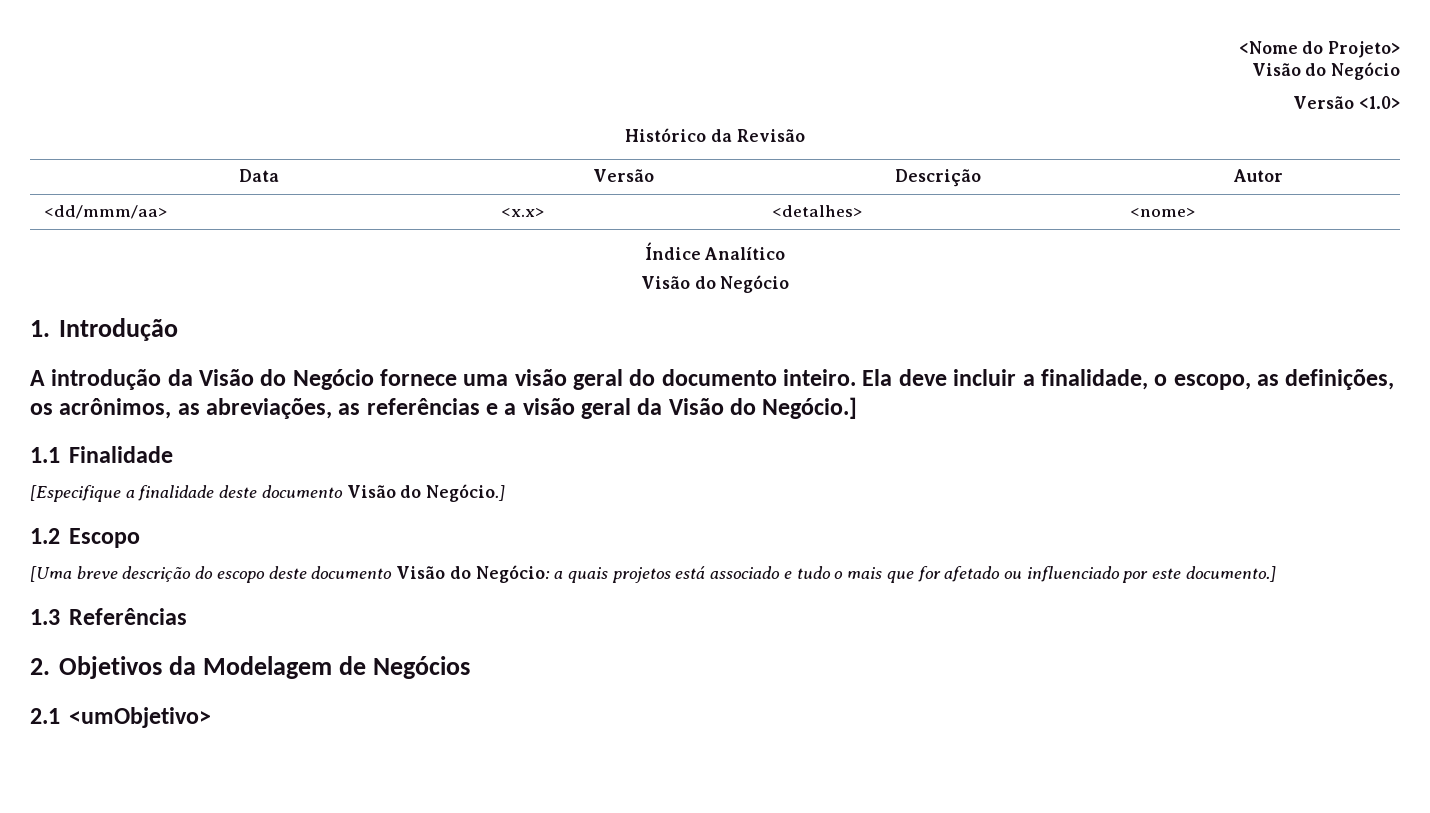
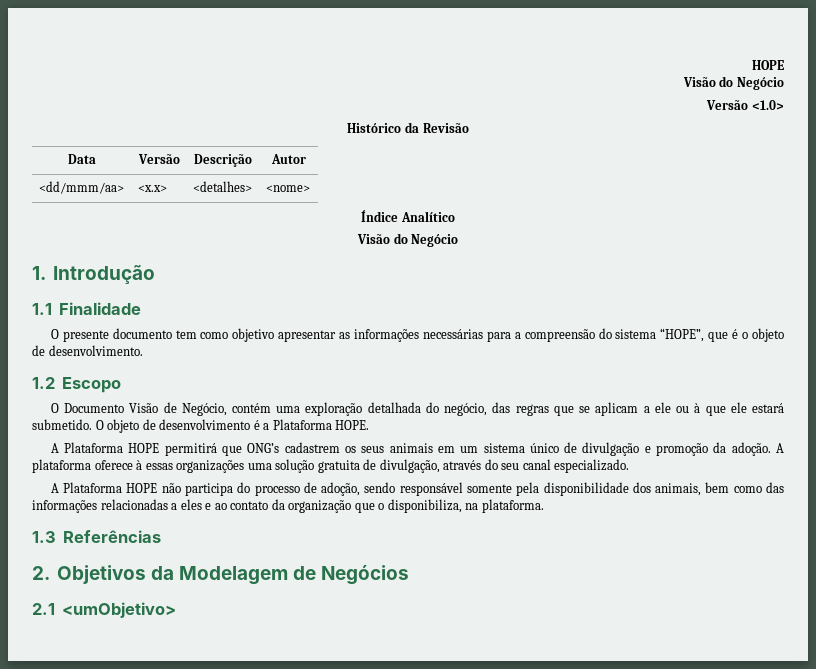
[1238,41,1400,58] <Nome do Projeto> -> [752,60,784,70] HOPE
[30,369,1395,390] [30,397,858,419] [30,446,173,463] [30,484,506,502] [30,528,140,548] [30,565,1276,583] A introdução da Visão do Negócio fornece uma visão geral do documento inteiro. Ela deve incluir a finalidade, o escopo, as definições, os acrônimos, as abreviações, as referências e a visão geral da Visão do Negócio.] // 1.1 Finalidade // [Especifique a finalidade deste documento Visão do Negócio.] // 1.2 Escopo // [Uma breve descrição do escopo deste documento Visão do Negócio: a quais projetos está associado e tudo o mais que for afetado ou influenciado por este documento.] -> [32,302,141,315] [50,328,784,342] [32,345,143,356] [32,377,121,393] [50,402,784,416] [32,419,370,433] [50,442,784,456] [32,459,630,473] [50,482,784,496] [32,499,544,513] 1.1 Finalidade // O presente documento tem como objetivo apresentar as informações necessárias para a compreensão do sistema “HOPE”, que é o objeto de desenvolvimento. // 1.2 Escopo // O Documento Visão de Negócio, contém uma exploração detalhada do negócio, das regras que se aplicam a ele ou à que ele estará submetido. O objeto de desenvolvimento é a Plataforma HOPE. // A Plataforma HOPE permitirá que ONG’s cadastrem os seus animais em um sistema único de divulgação e promoção da adoção. A plataforma oferece à essas organizações uma solução gratuita de divulgação, através do seu canal especializado. // A Plataforma HOPE não participa do processo de adoção, sendo responsável somente pela disponibilidade dos animais, bem como das informações relacionadas a eles e ao contato da organização que o disponibiliza, na plataforma.

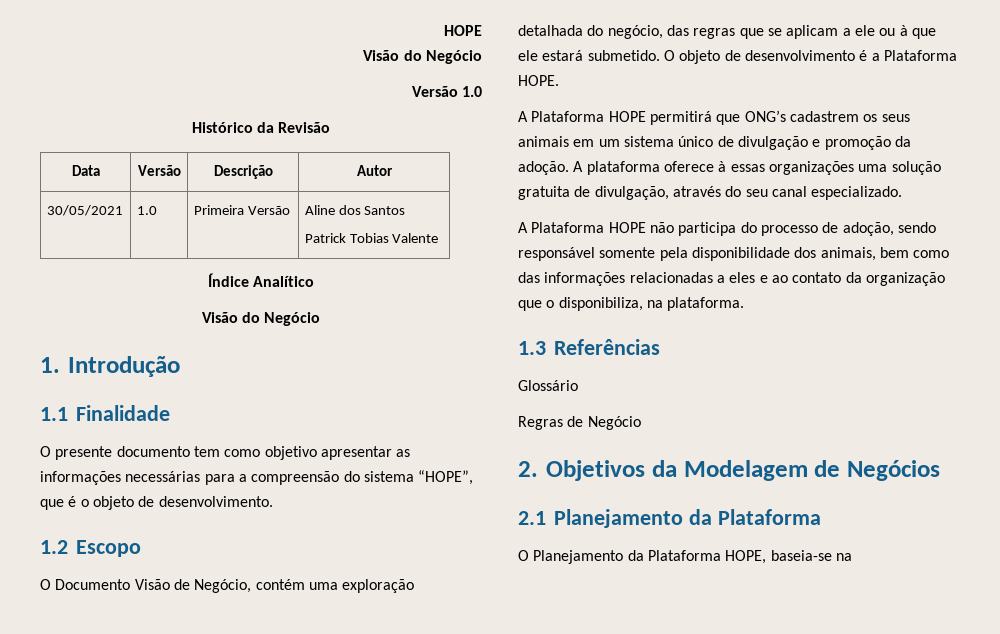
[752,100,784,110] <1.0> -> [462,86,482,97] 1.0
[38,181,124,194] [137,185,167,192] [192,181,252,192] [265,185,310,192] <dd/mmm/aa> | <x.x> | <detalhes> | <nome> -> [46,205,123,216] [136,206,157,215] [193,205,290,215] [304,205,406,215] [304,233,439,243] 30/05/2021 | 1.0 | Primeira Versão | Aline dos Santos // Patrick Tobias Valente
(161, 536) none -> [518,380,578,391] [518,416,641,430] // Glossário // Regras de Negócio
[61,602,176,618] <umObjetivo> -> [554,509,821,528] [518,550,852,564] Planejamento da Plataforma // O Planejamento da Plataforma HOPE, baseia-se na

